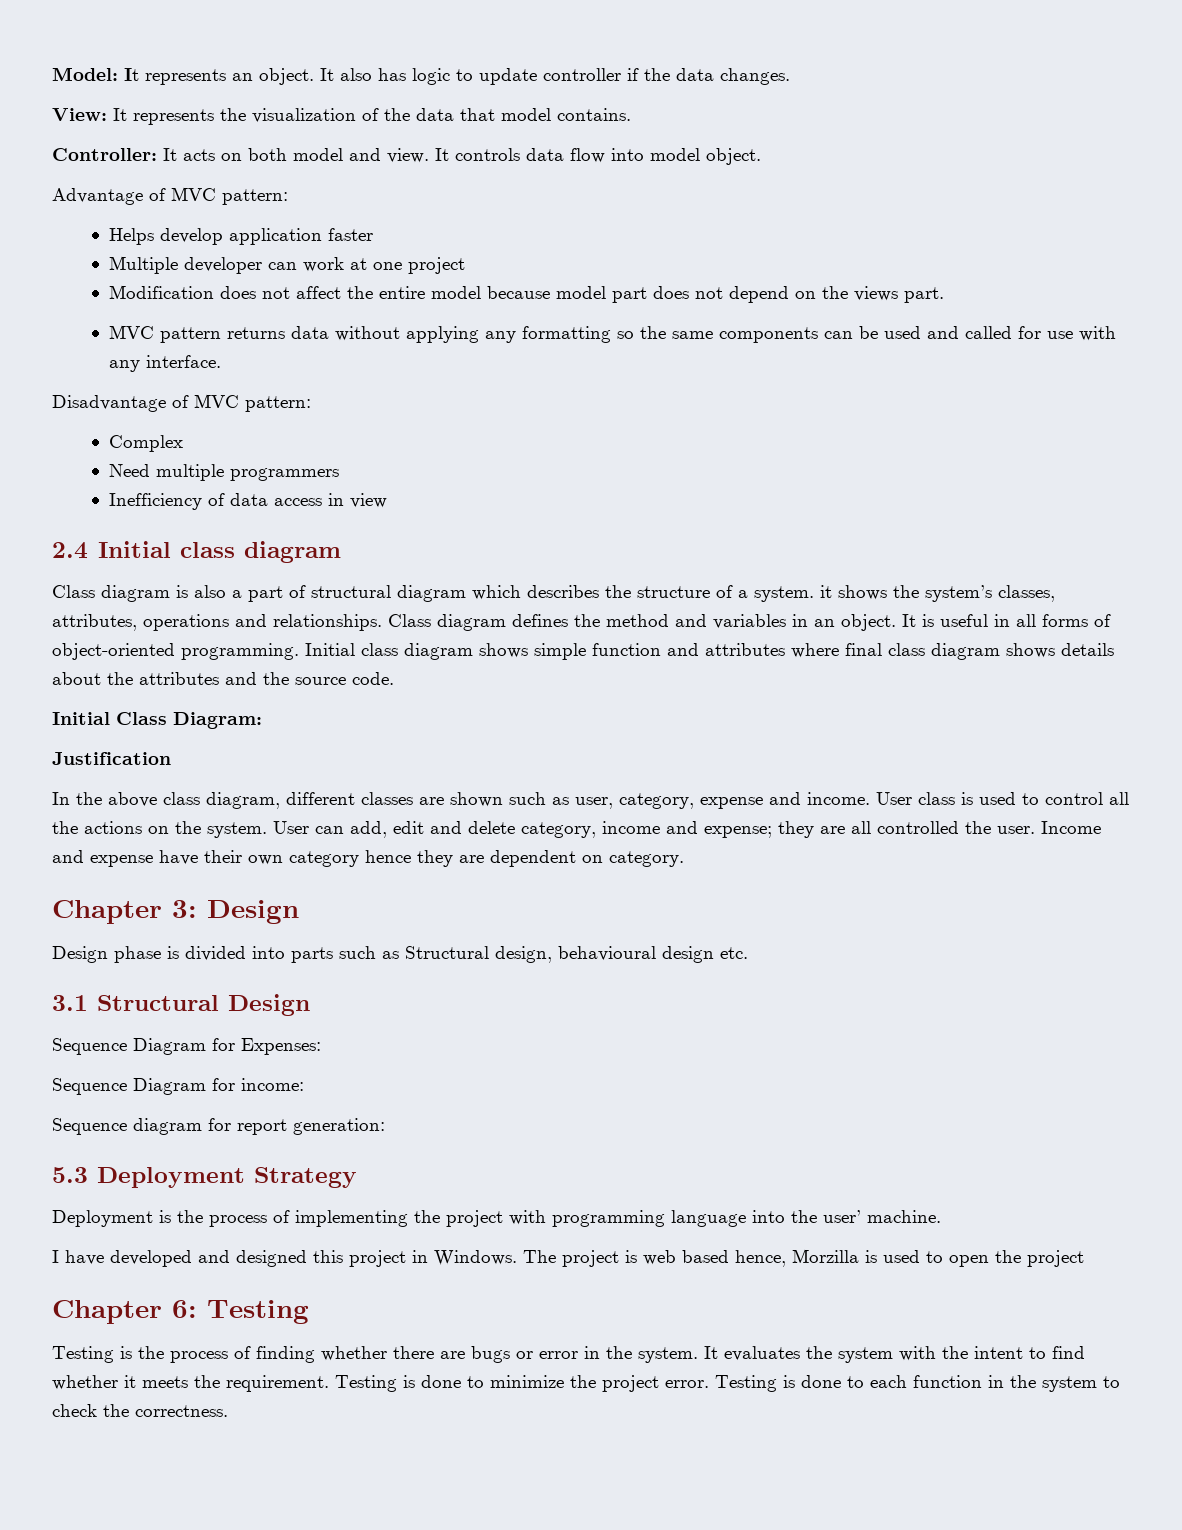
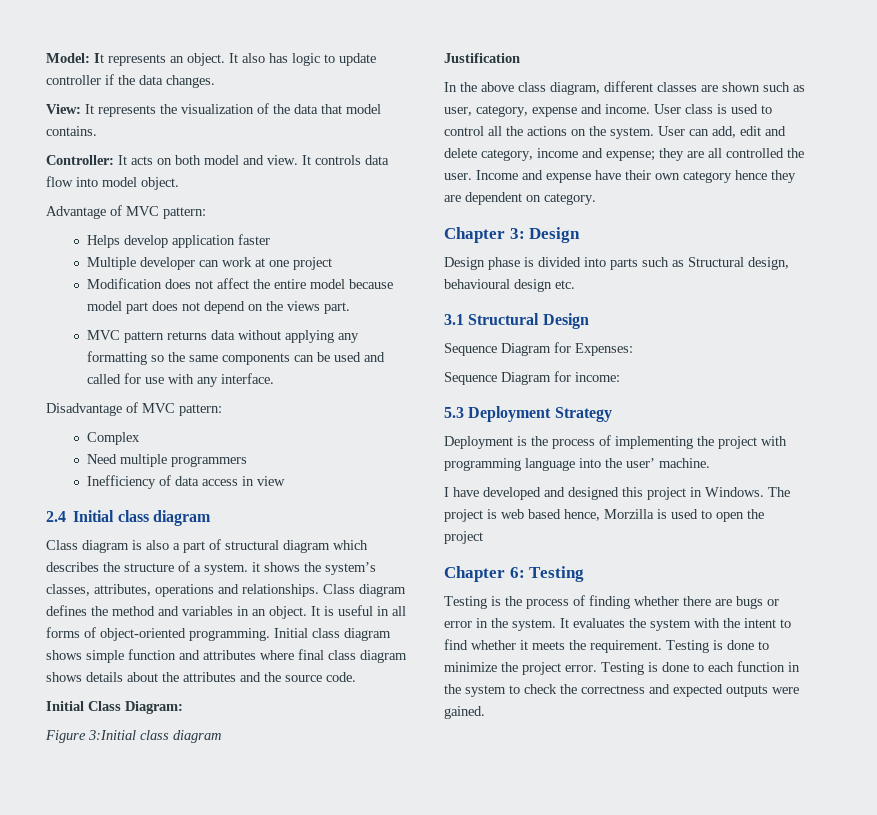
(262, 720) none -> [45,730,221,743] // Figure 3:Initial class diagram
[52,1118,385,1135] // Sequence diagram for report generation: -> (620, 377) none
[135,1405,228,1417] correctness. -> [581,684,799,697] [444,706,485,719] correctness and expected outputs were gained.

